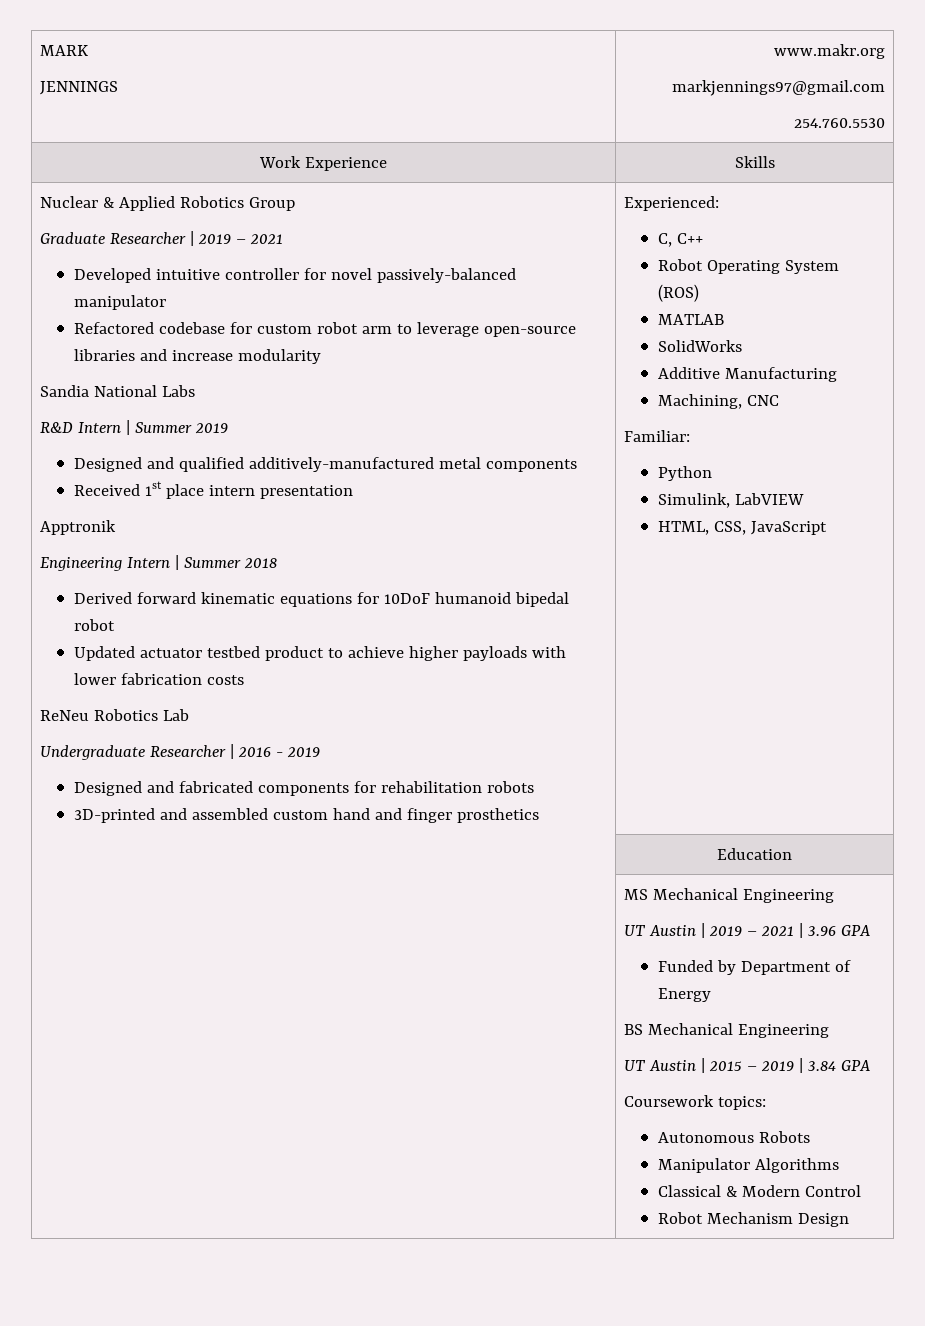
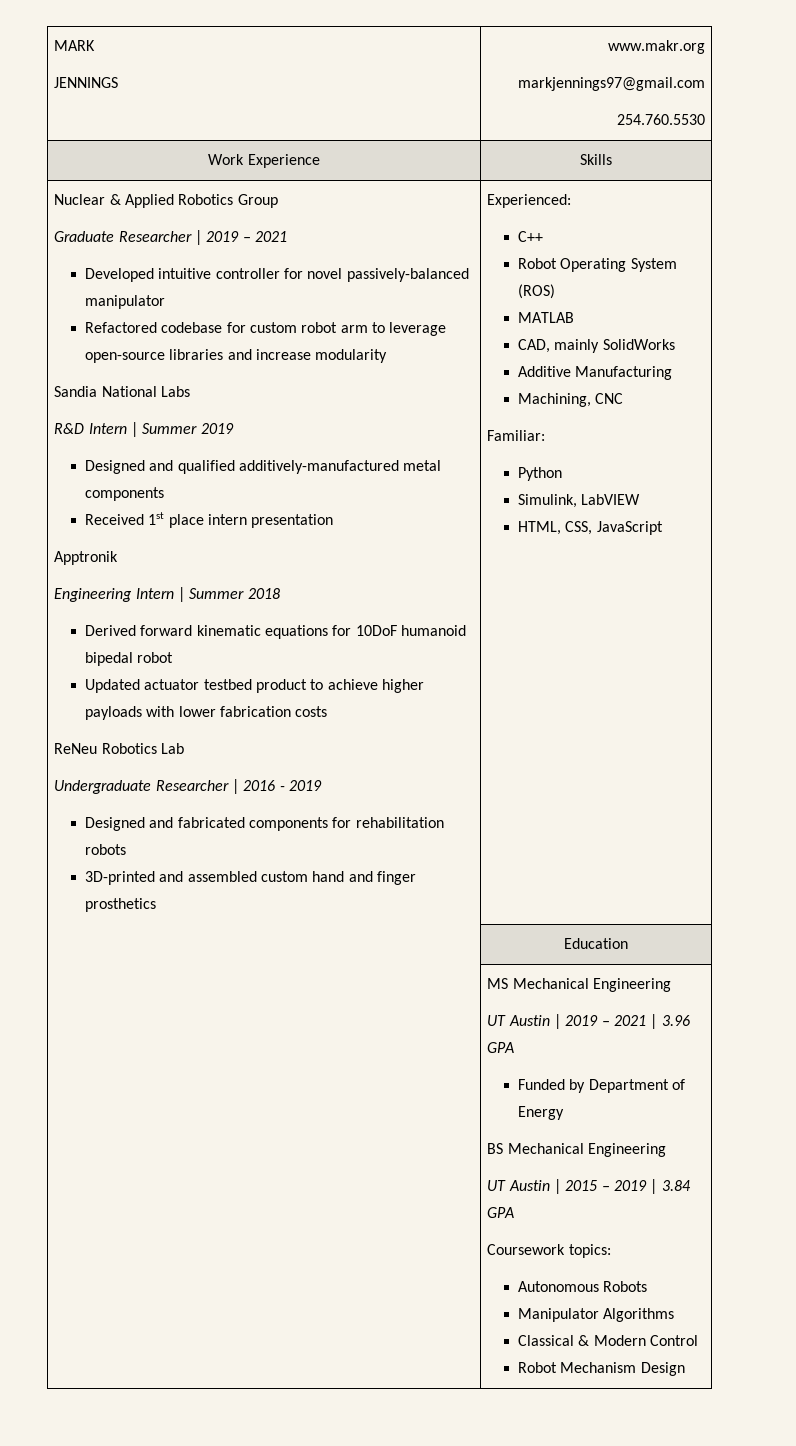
[658,233,673,247] C, -> (572, 201) none
(725, 319) none -> [518,339,600,353] CAD, mainly

